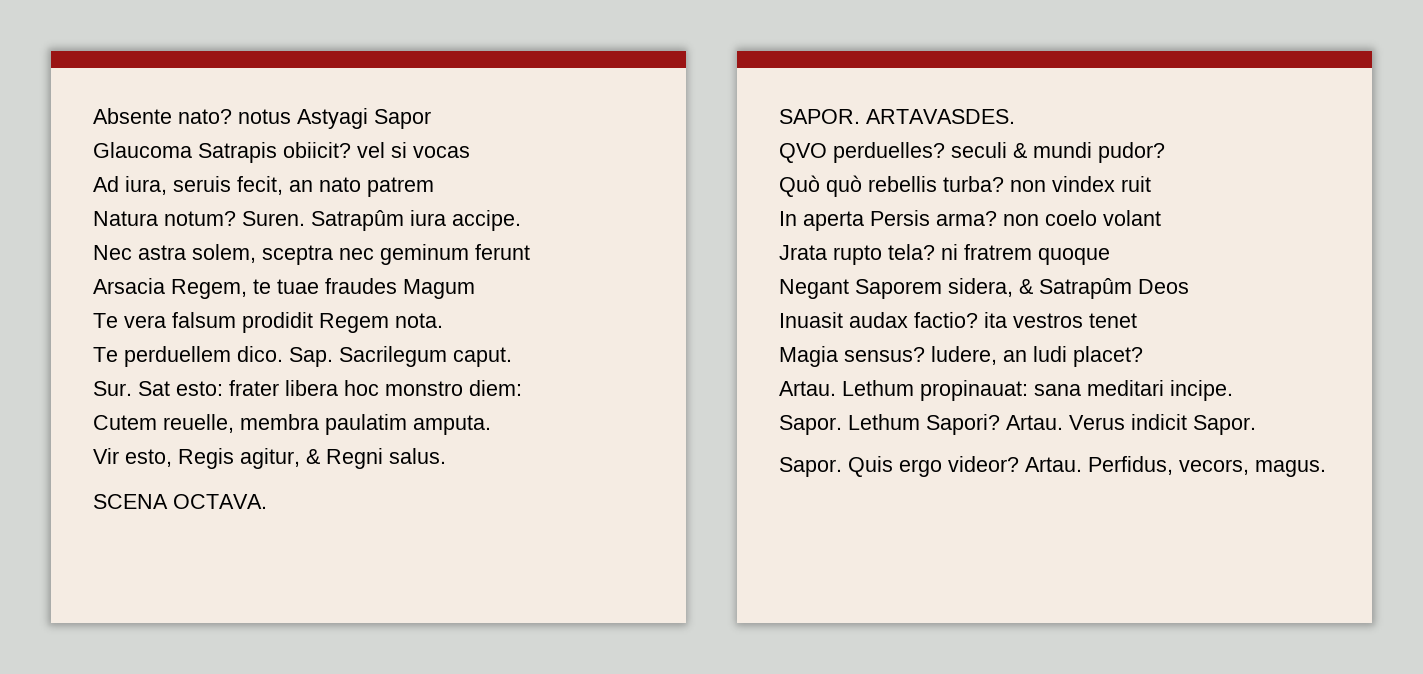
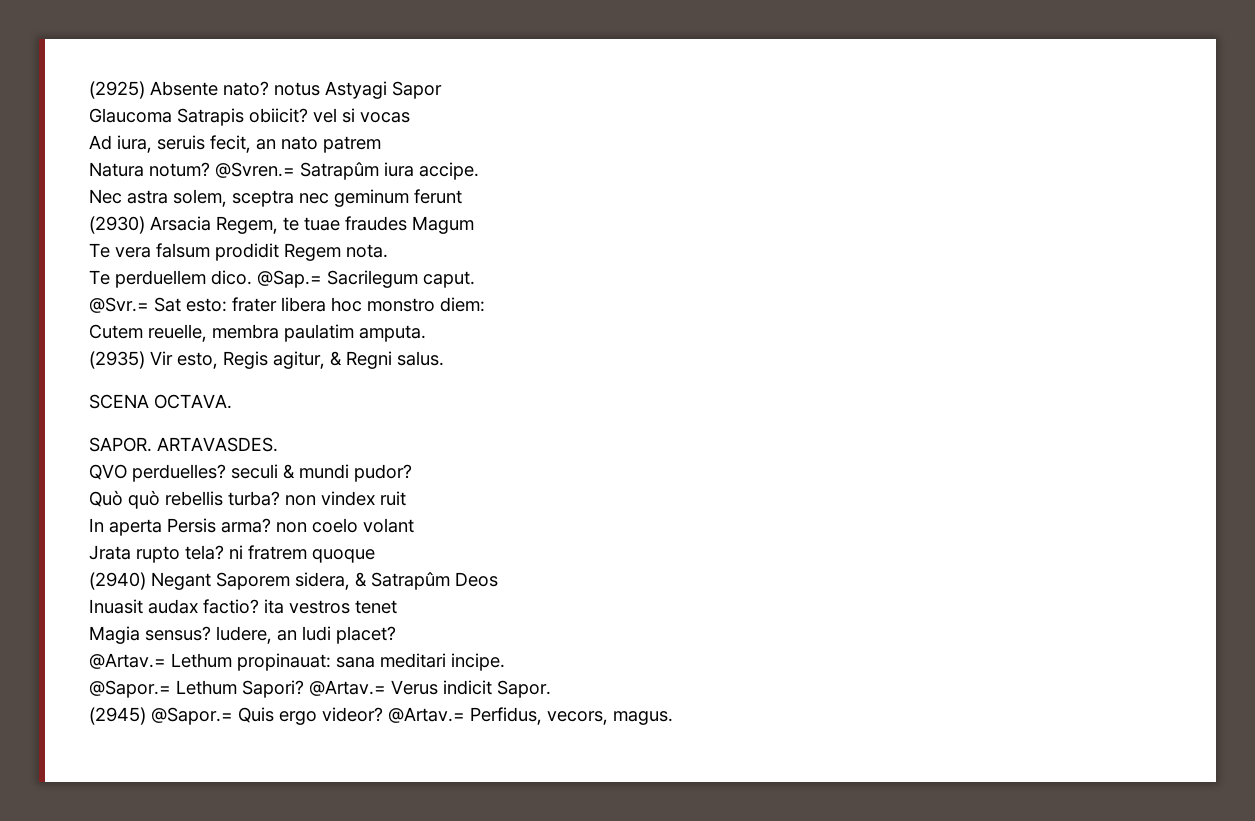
(93, 116) none -> [89,81,145,99] (2925)
[242,211,305,226] Suren. -> [215,162,295,178] @Svren.=
(530, 252) none -> [89,216,145,234] (2930)
[289,347,333,367] Sap. -> [257,270,322,288] @Sap.=
[93,381,132,396] Sur. -> [89,297,149,313] @Svr.=
(491, 425) none -> [89,351,145,369] (2935)
(1110, 256) none -> [89,572,146,590] (2940)
[779,381,836,396] Artau. -> [89,653,166,669] @Artav.=
[779,415,842,435] Sapor. -> [89,680,171,698] @Sapor.=
[1006,415,1063,430] Artau. -> [309,680,386,696] @Artav.=
[779,457,842,477] Sapor. -> [89,707,233,725] (2945) @Sapor.=
[1025,457,1082,472] Artau. -> [388,707,465,723] @Artav.=

